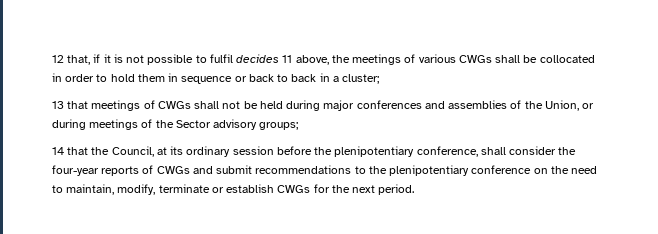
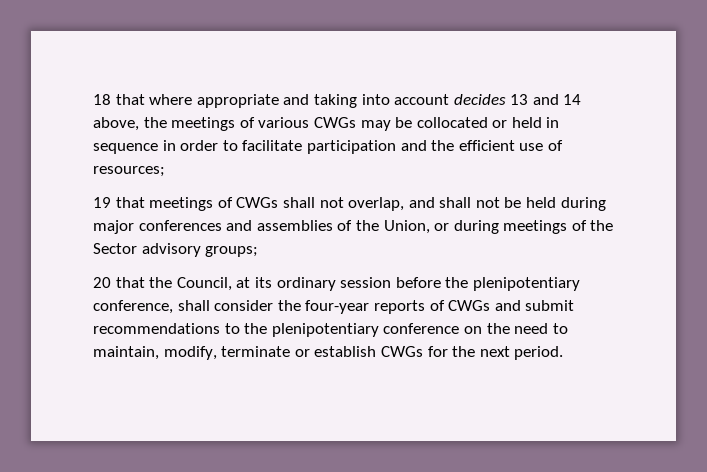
[52,54,293,65] 12 that, if it is not possible to fulfil decides 11 -> [93,94,582,108] 18 that where appropriate and taking into account decides 13 and 14
[495,55,521,63] shall -> [360,120,391,131] may
[52,73,380,84] [52,101,64,109] in order to hold them in sequence or back to back in a cluster; // 13 -> [492,117,560,128] [93,140,563,154] [93,166,165,177] [93,197,111,208] or held in sequence in order to facilitate participation and the efficient use of resources; // 19
(241, 105) none -> [348,197,500,211] overlap, and shall not
[52,147,64,155] 14 -> [93,277,111,288] 20

